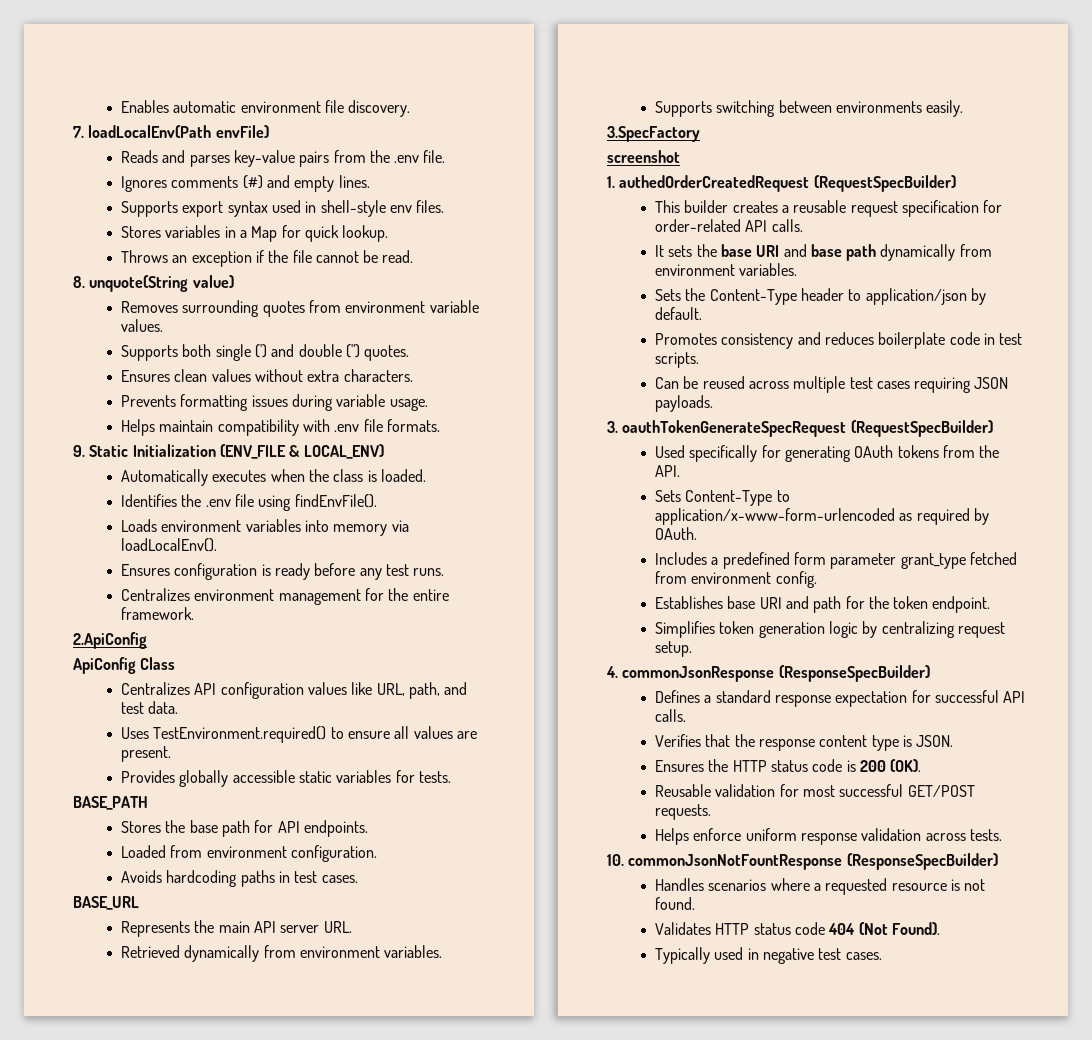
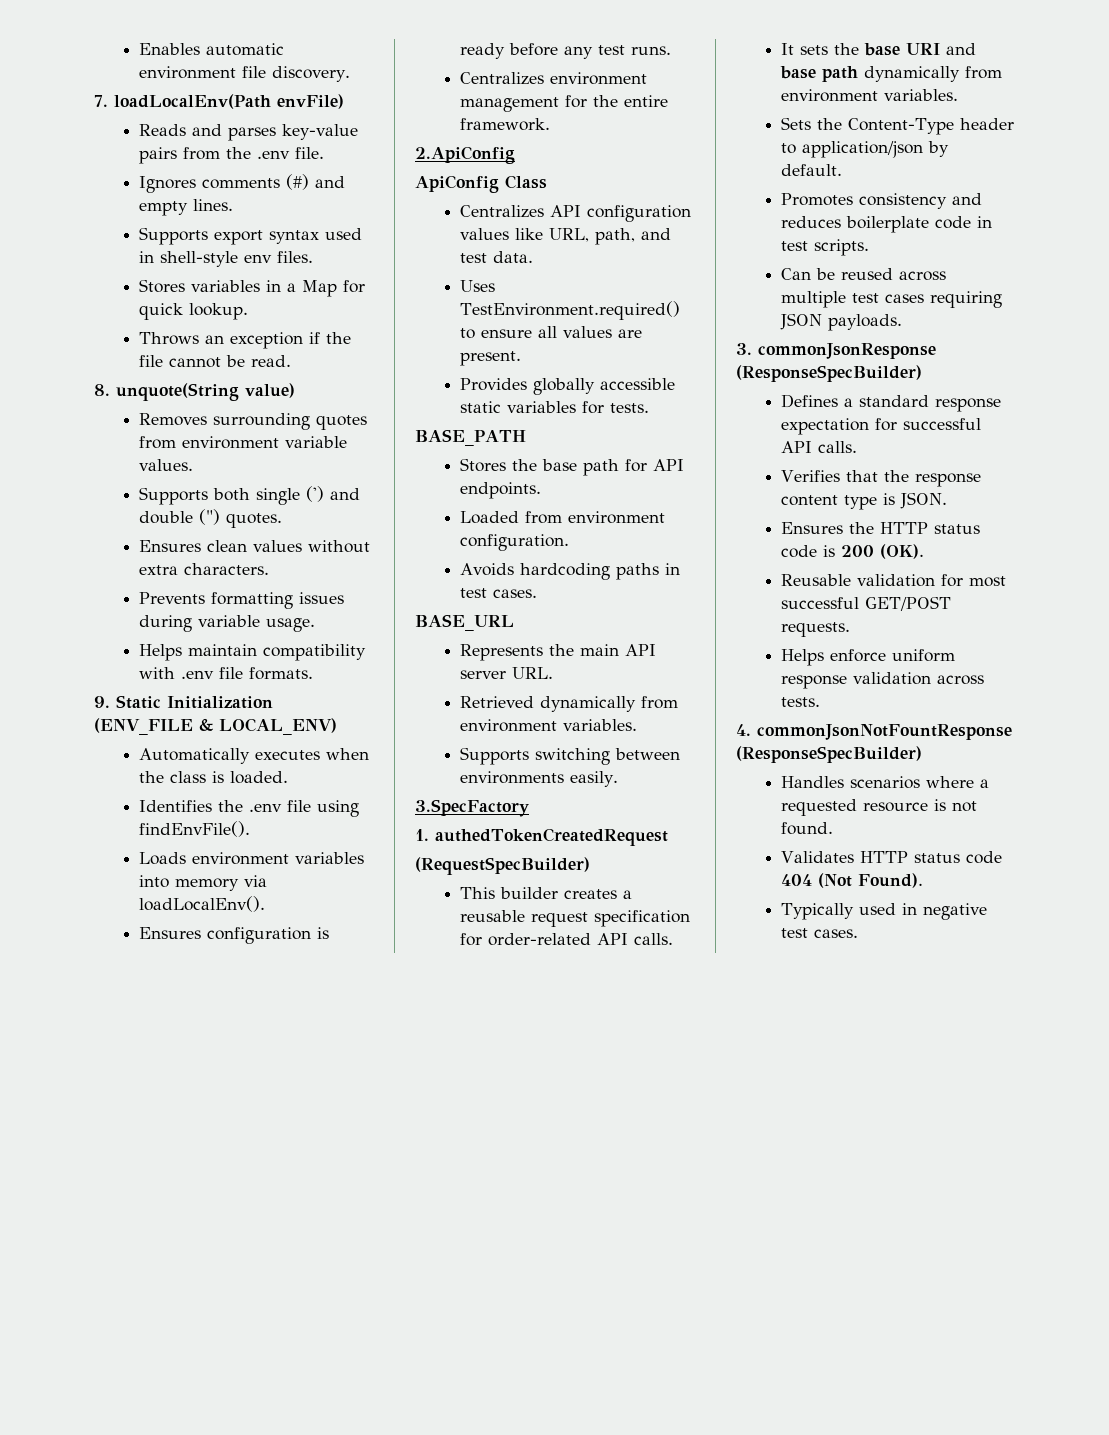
[607,150,680,163] [607,175,810,192] screenshot // 1. authedOrderCreatedRequest -> [415,828,668,846] 1. authedTokenCreatedRequest //
[622,420,993,437] [654,445,1000,462] [654,465,680,477] [654,490,790,506] [654,508,989,525] [654,527,697,540] [654,552,1017,569] [654,571,817,588] [654,596,991,613] [654,621,1005,638] [654,641,692,657] [606,666,618,678] oauthTokenGenerateSpecRequest (RequestSpecBuilder) // Used specifically for generating OAuth tokens from the API. // Sets Content-Type to application/x-www-form-urlencoded as required by OAuth. // Includes a predefined form parameter grant_type fetched from environment config. // Establishes base URI and path for the token endpoint. // Simplifies token generation logic by centralizing request setup. // 4. -> (752, 349) none
[607,854,624,866] 10. -> [736,724,751,736] 4.

